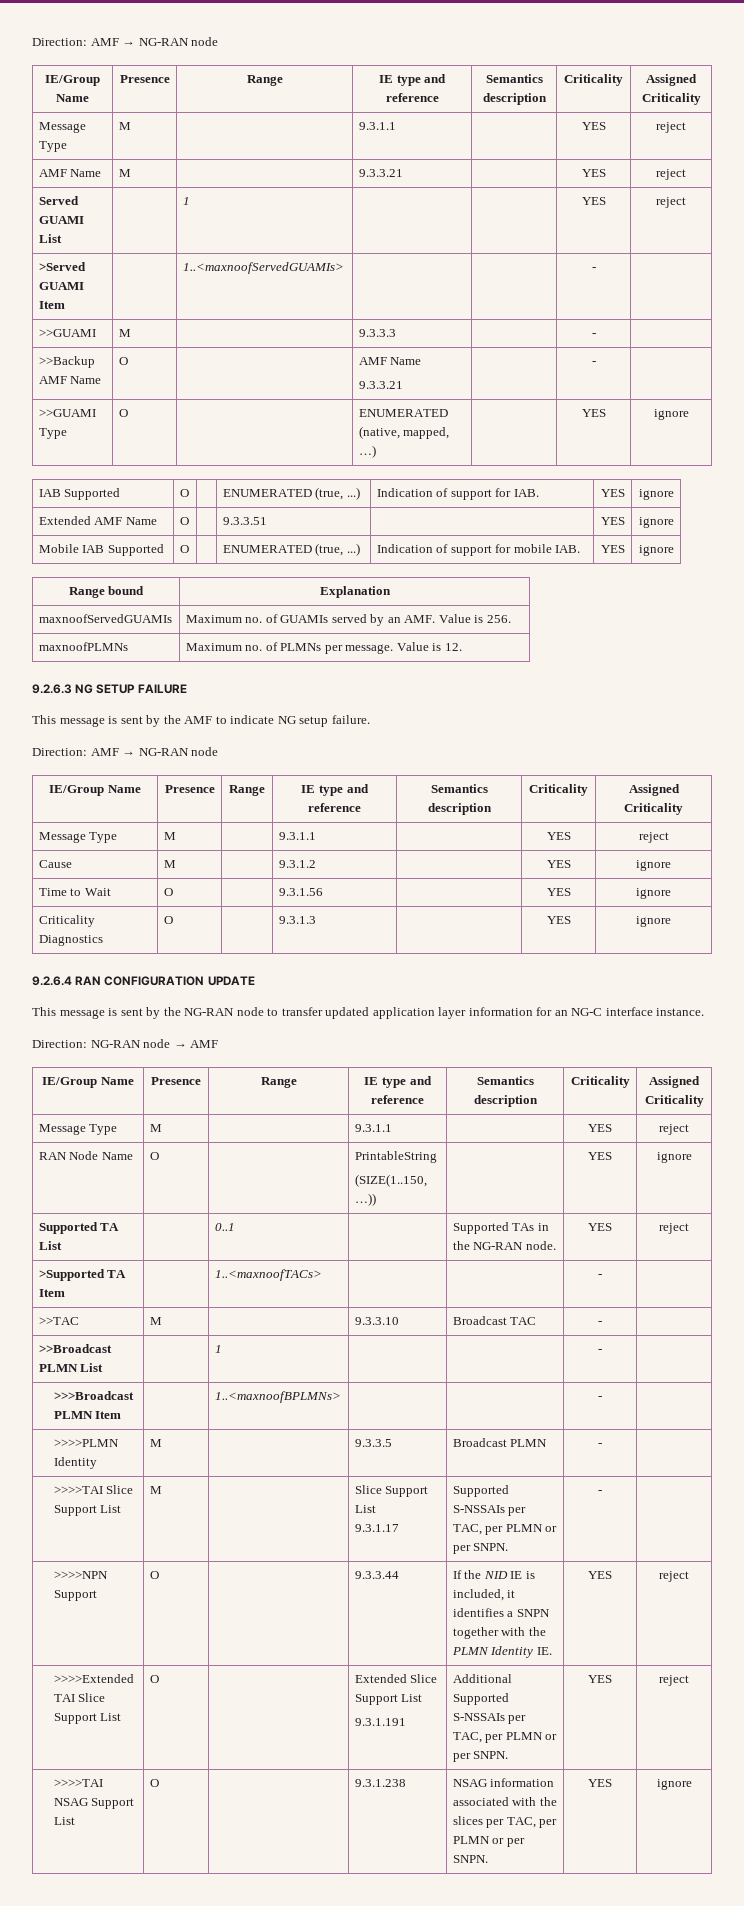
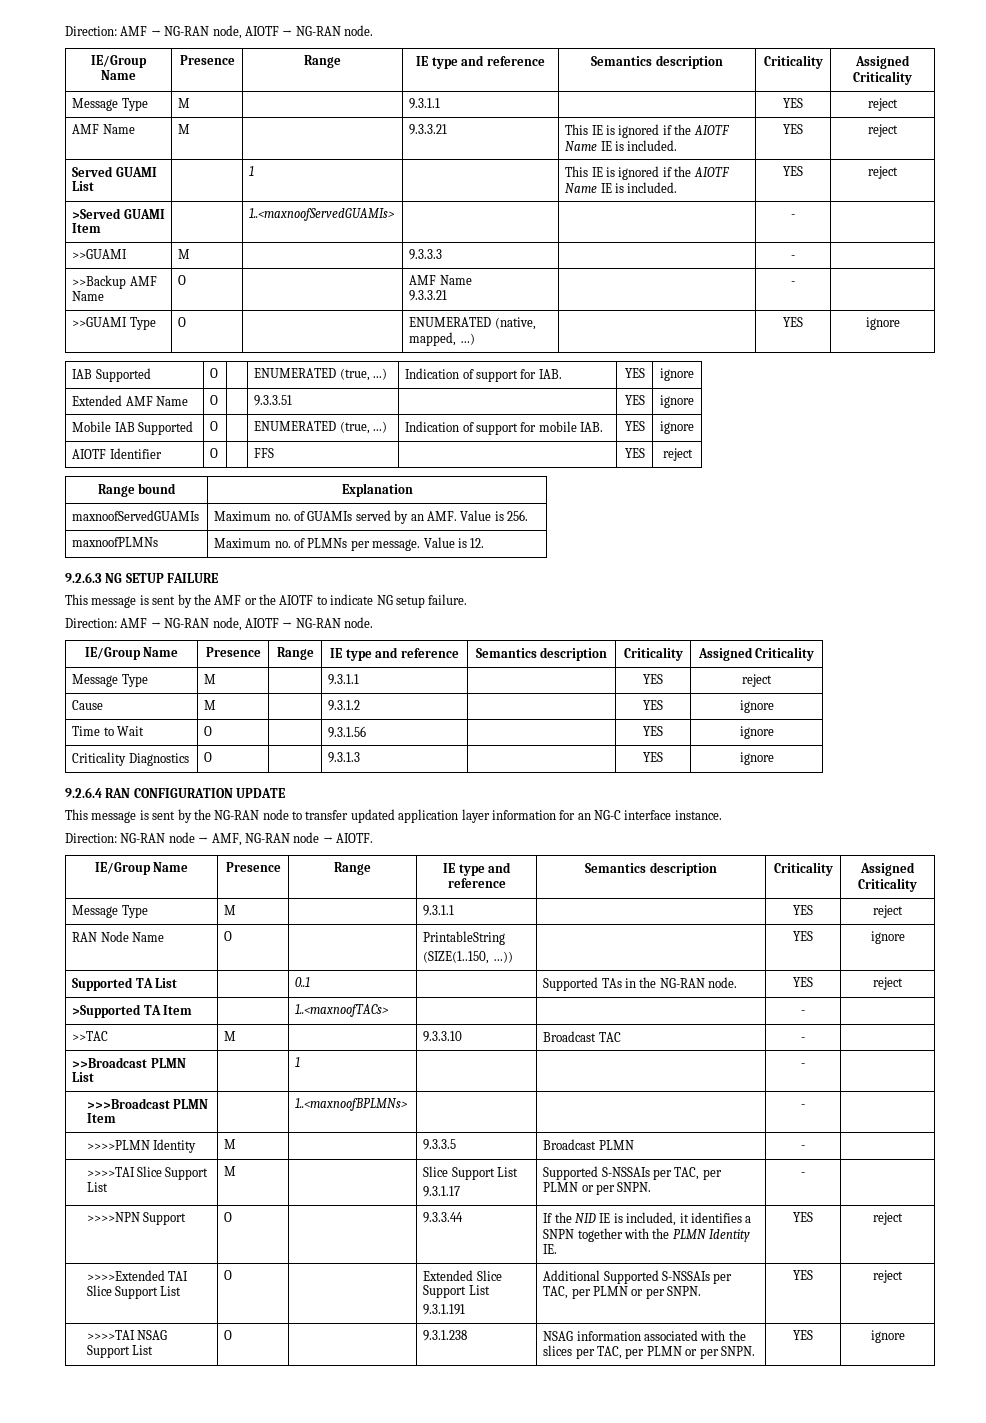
[32,37,219,46] Direction: AMF → NG-RAN node -> [65,25,373,39] Direction: AMF → NG-RAN node, AIOTF → NG-RAN node.
(403, 173) none -> [565,124,729,138] [565,140,678,151] This IE is ignored if the AIOTF Name IE is included.
(190, 201) none -> [565,166,729,180] [565,182,678,193] This IE is ignored if the AIOTF Name IE is included.
(674, 550) none -> [72,448,162,459] [210,448,219,458] [254,448,275,458] [624,448,645,458] [662,448,693,461] // AIOTF Identifier | O | | FFS | | YES | reject
(213, 720) none -> [244,594,314,605] or the AIOTF
[191,747,219,756] node -> [212,617,373,631] node, AIOTF → NG-RAN node.
[190,1040,219,1048] AMF -> [211,832,373,846] AMF, NG-RAN node → AIOTF.

